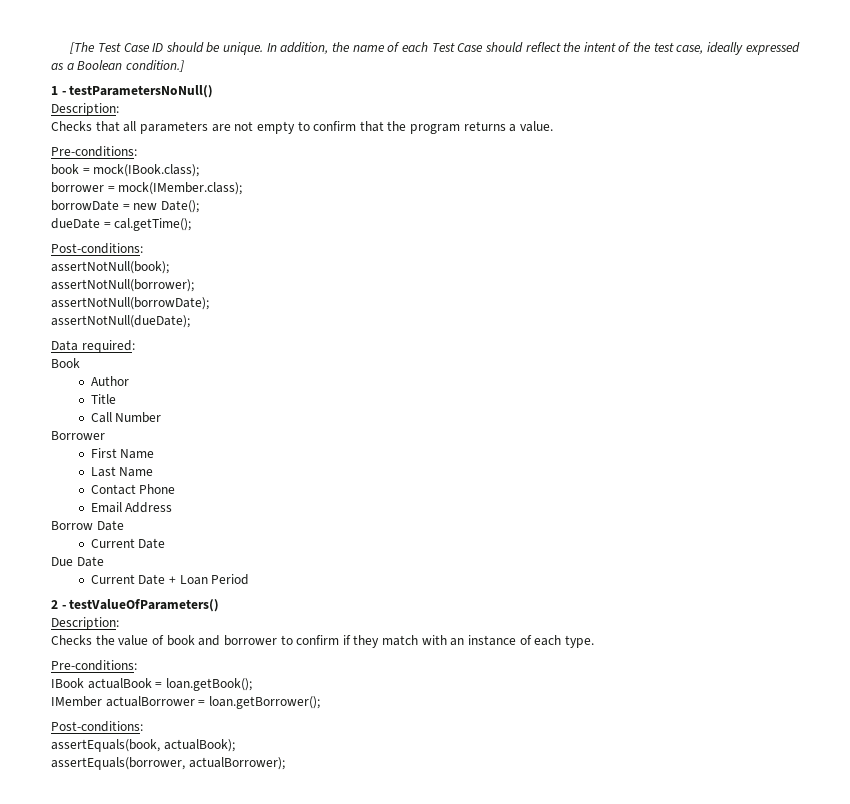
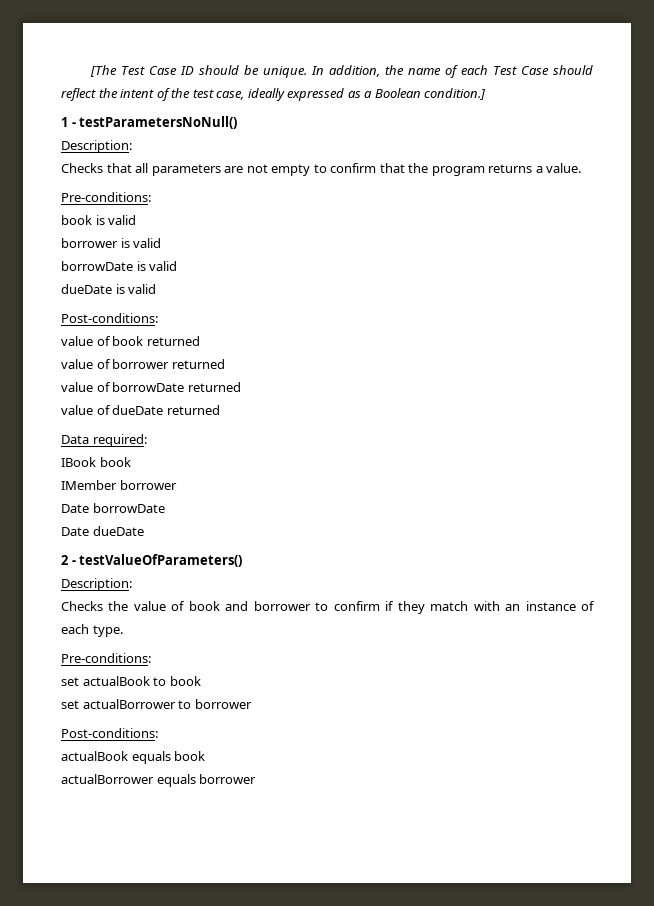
[82,164,200,177] [51,182,243,195] [51,200,199,213] [51,218,192,231] [51,243,143,254] [51,261,169,274] [51,279,194,292] [51,297,209,310] [51,315,190,328] [51,340,135,353] [51,358,80,368] [90,376,129,386] [90,394,116,404] [90,412,162,423] [51,431,105,440] [90,448,155,459] [90,466,154,477] [90,484,176,495] [90,502,173,513] [51,520,124,531] [90,538,166,549] [51,556,104,567] [90,574,250,585] = mock(IBook.class); // borrower = mock(IMember.class); // borrowDate = new Date(); // dueDate = cal.getTime(); // Post-conditions: // assertNotNull(book); // assertNotNull(borrower); // assertNotNull(borrowDate); // assertNotNull(dueDate); // Data required: // Book // Author // Title // Call Number // Borrower // First Name // Last Name // Contact Phone // Email Address // Borrow Date // Current Date // Due Date // Current Date + Loan Period -> [95,215,137,225] [61,238,162,248] [61,261,178,271] [61,284,157,294] [61,313,158,323] [61,336,200,346] [61,359,225,369] [61,382,241,392] [61,405,220,415] [61,434,147,447] [61,457,131,467] [61,480,177,490] [61,503,165,513] [61,526,144,536] is valid // borrower is valid // borrowDate is valid // dueDate is valid // Post-conditions: // value of book returned // value of borrower returned // value of borrowDate returned // value of dueDate returned // Data required: // IBook book // IMember borrower // Date borrowDate // Date dueDate
[51,678,252,691] [51,696,320,709] [51,721,143,732] [51,739,235,752] [51,757,285,770] IBook actualBook = loan.getBook(); // IMember actualBorrower = loan.getBorrower(); // Post-conditions: // assertEquals(book, actualBook); // assertEquals(borrower, actualBorrower); -> [61,676,201,686] [61,699,252,709] [61,728,158,738] [61,751,206,764] [61,774,257,787] set actualBook to book // set actualBorrower to borrower // Post-conditions: // actualBook equals book // actualBorrower equals borrower

